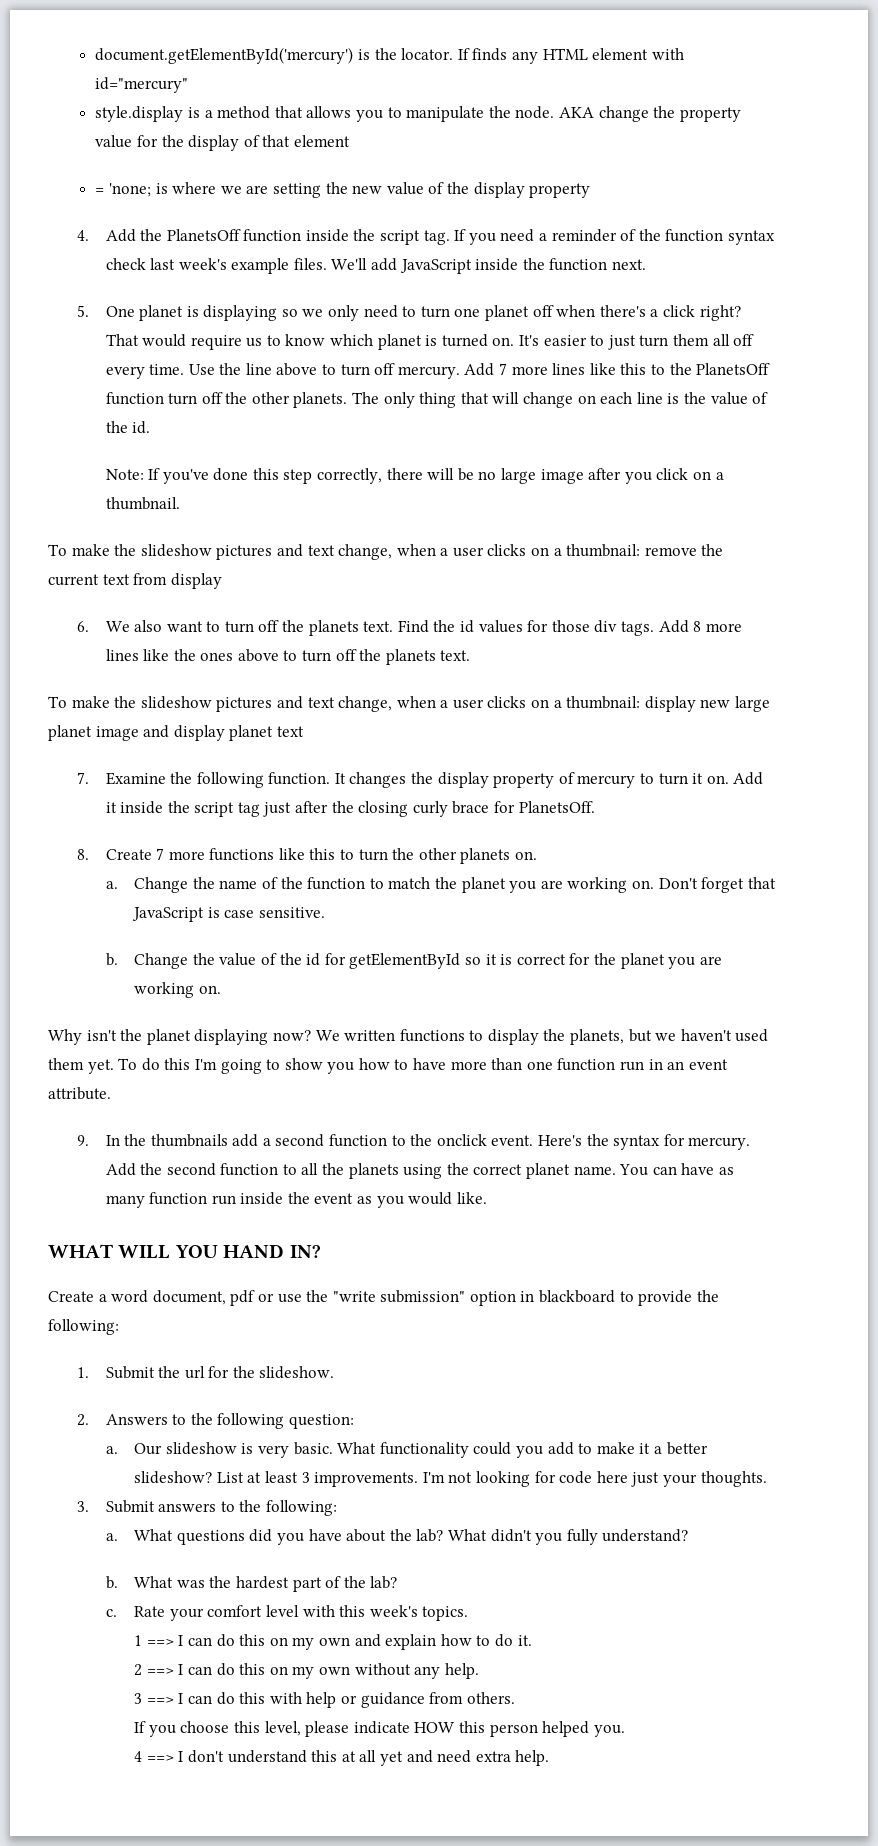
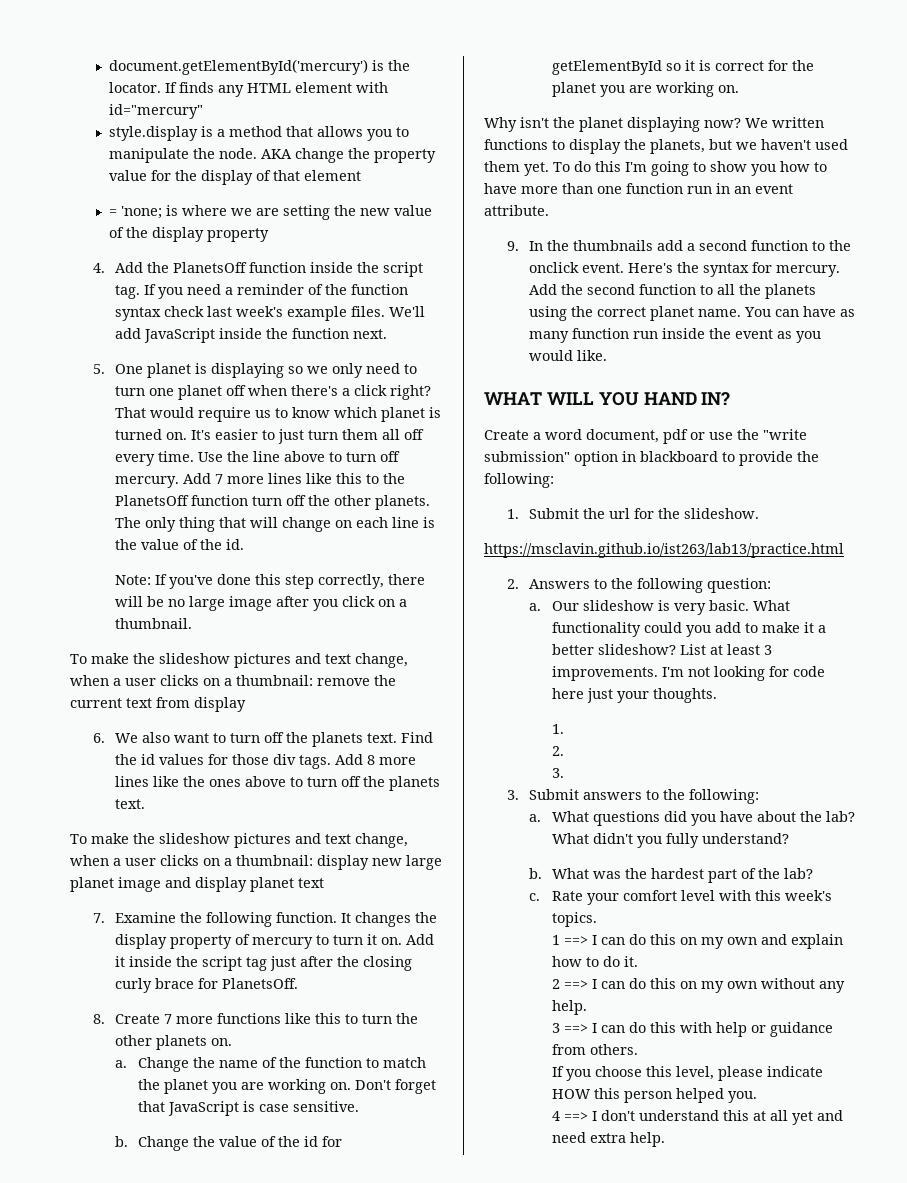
(335, 1372) none -> [484,543,844,558] // https://msclavin.github.io/ist263/lab13/practice.html
(767, 1479) none -> [551,724,564,734] [551,746,564,756] [551,768,564,778] // 1. // 2. // 3.

